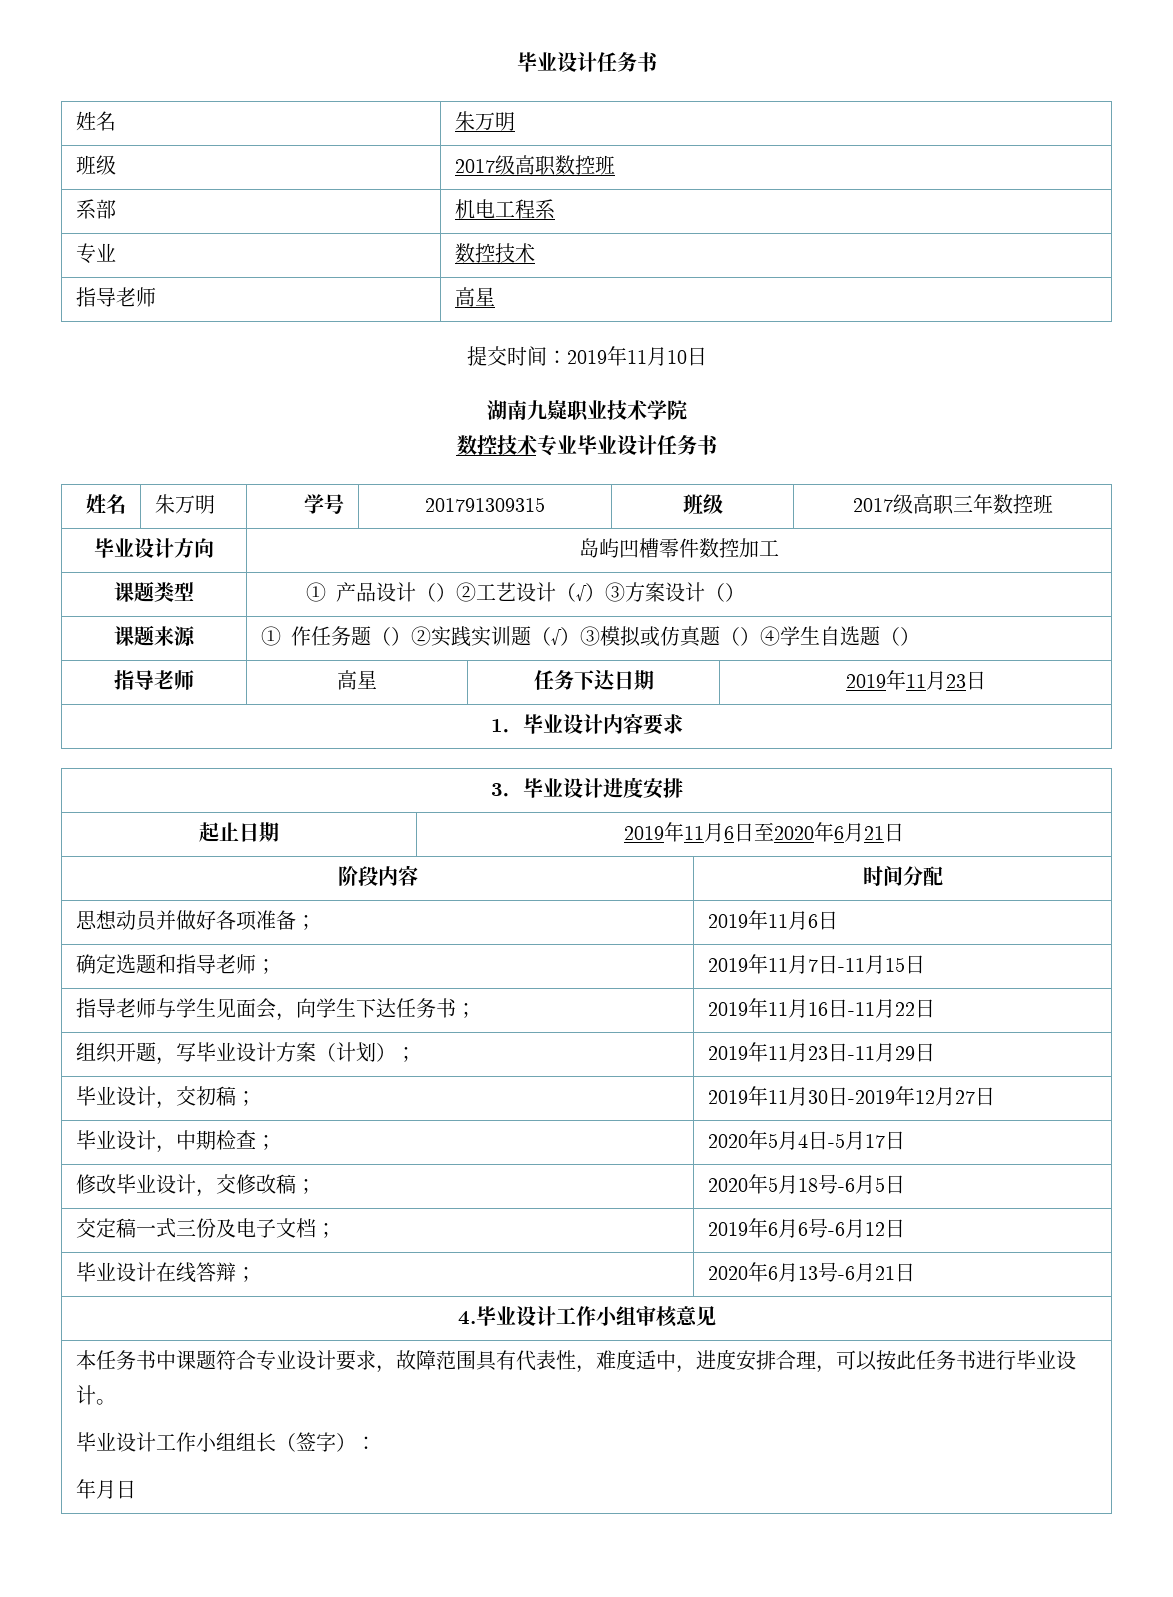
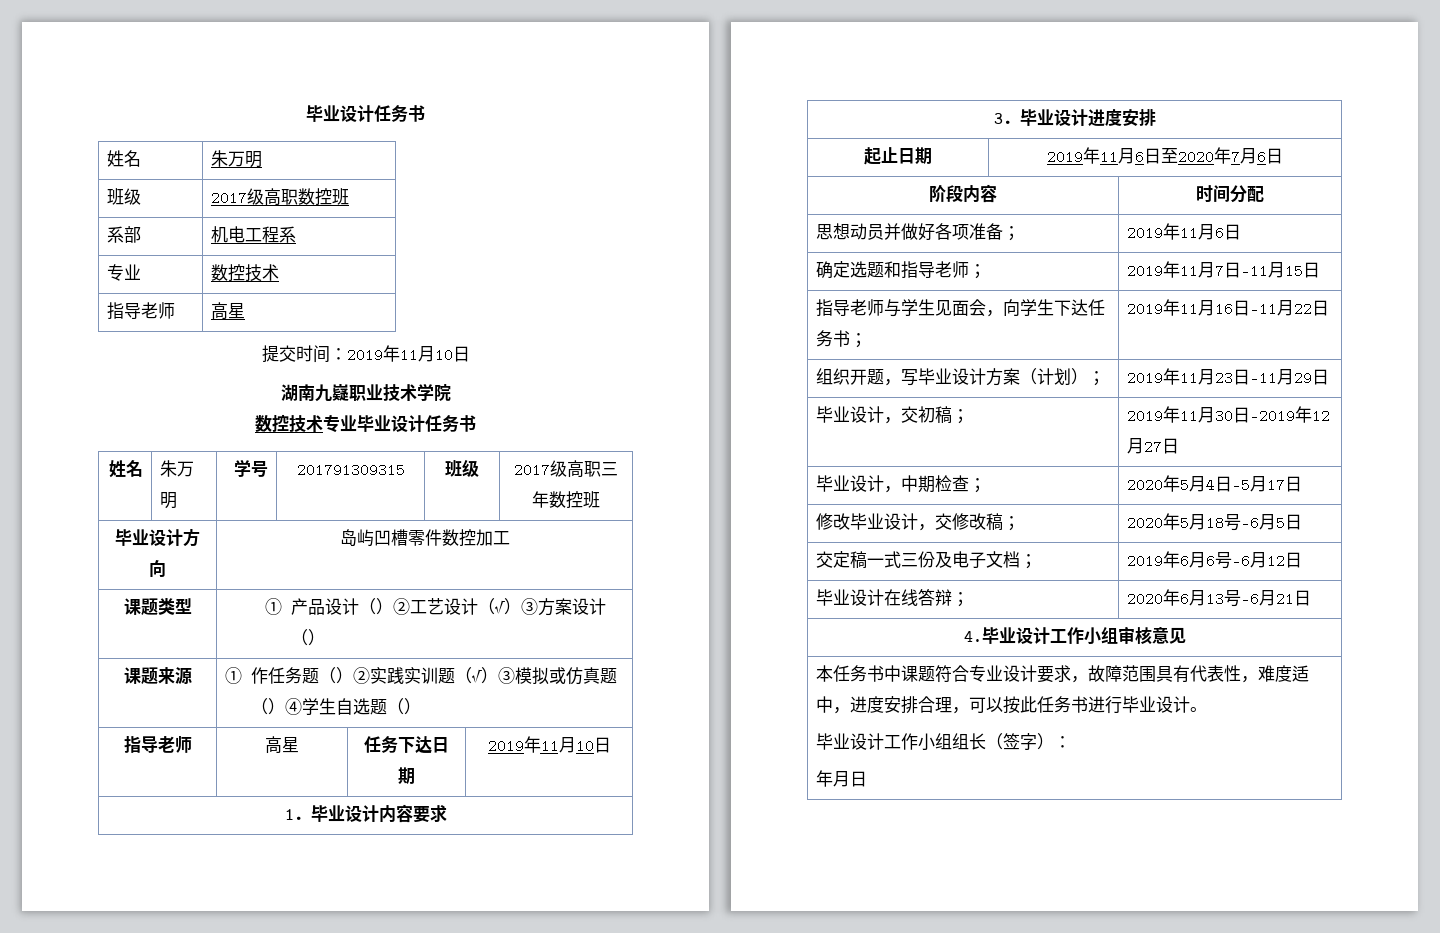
[945,674,966,688] 23 -> [575,739,594,753] 10
[834,823,884,842] 6月21 -> [1231,148,1266,164] 7月6

